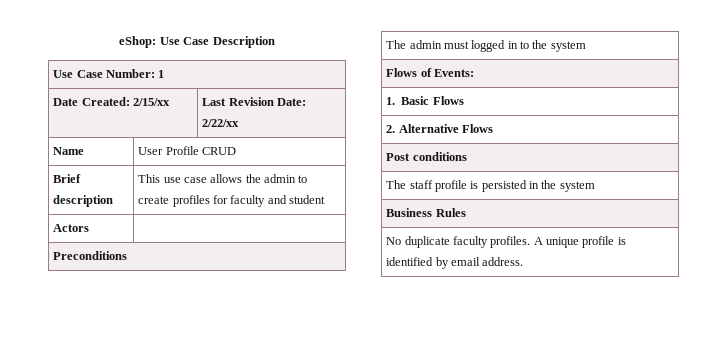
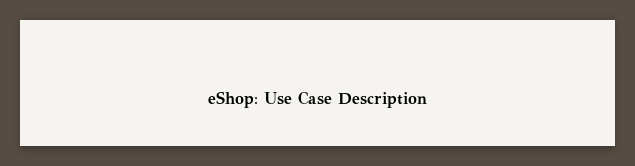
[53,69,165,78] [53,97,170,106] [202,97,306,106] [202,119,240,127] [53,147,85,155] [138,146,236,155] [53,174,82,183] [53,195,114,207] [138,174,308,183] [138,195,325,207] [53,224,90,232] [53,251,128,260] [386,40,586,52] [386,68,474,77] [386,96,464,105] [386,124,493,133] [386,152,467,161] [386,180,595,192] [386,208,466,217] [386,236,626,248] [386,257,524,269] // Use Case Number: 1 // Date Created: 2/15/xx | Last Revision Date: 2/22/xx // Name | User Profile CRUD // Brief description | This use case allows the admin to create profiles for faculty and student // Actors | // Preconditions // The admin must logged in to the system // Flows of Events: // 1. Basic Flows // 2. Alternative Flows // Post conditions // The staff profile is persisted in the system // Business Rules // No duplicate faculty profiles. A unique profile is identified by email address. -> (427, 100) none

